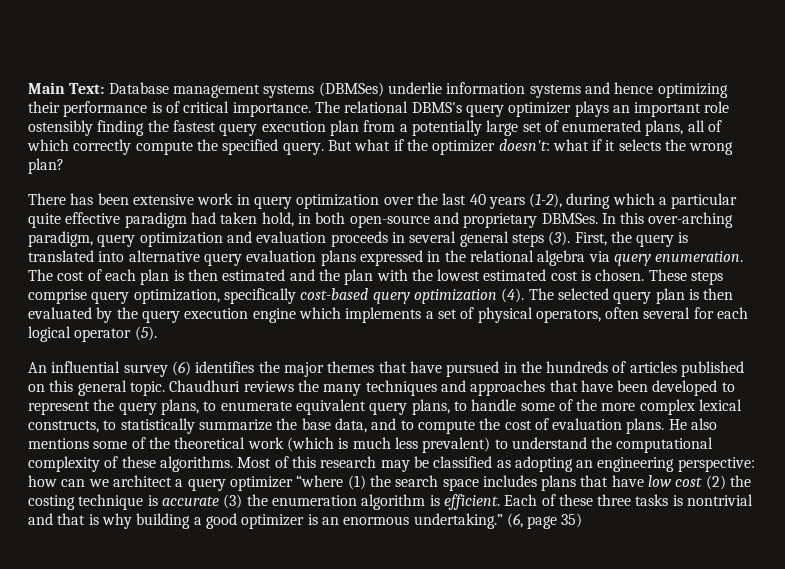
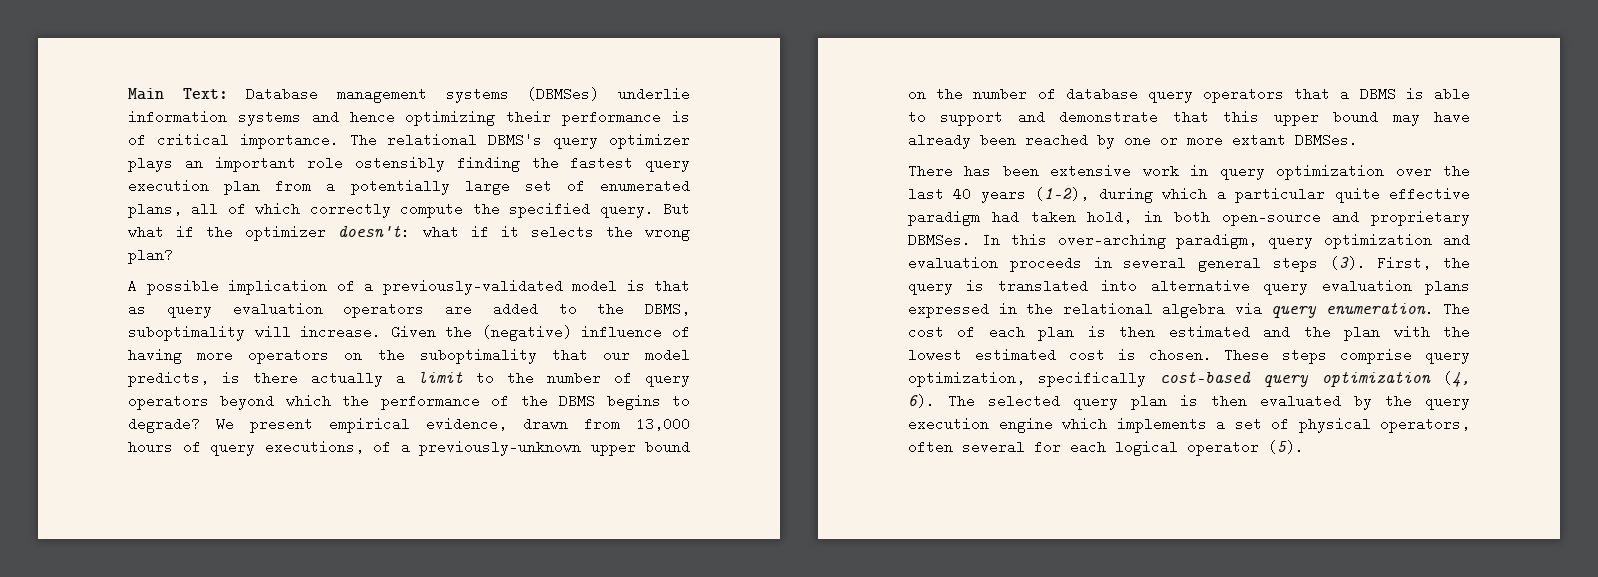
(64, 166) none -> [128,279,690,295] [128,302,690,318] [128,325,690,341] [128,348,690,364] [128,371,690,387] [128,394,691,410] [128,417,690,433] [128,440,690,456] [908,87,1470,103] [908,110,1470,126] [908,133,1358,149] // A possible implication of a previously-validated model is that as query evaluation operators are added to the DBMS, suboptimality will increase. Given the (negative) influence of having more operators on the suboptimality that our model predicts, is there actually a limit to the number of query operators beyond which the performance of the DBMS begins to degrade? We present empirical evidence, drawn from 13,000 hours of query executions, of a previously-unknown upper bound on the number of database query operators that a DBMS is able to support and demonstrate that this upper bound may have already been reached by one or more extant DBMSes.
[501,288,525,303] (4). -> [1443,371,1470,387] [908,394,935,408] (4, 6).
[28,361,745,377] [28,380,735,396] [28,399,743,415] [28,418,718,434] [28,437,714,453] [28,456,755,472] [28,475,752,491] [28,494,754,510] [28,513,583,529] // An influential survey (6) identifies the major themes that have pursued in the hundreds of articles published on this general topic. Chaudhuri reviews the many techniques and approaches that have been developed to represent the query plans, to enumerate equivalent query plans, to handle some of the more complex lexical constructs, to statistically summarize the base data, and to compute the cost of evaluation plans. He also mentions some of the theoretical work (which is much less prevalent) to understand the computational complexity of these algorithms. Most of this research may be classified as adopting an engineering perspective: how can we architect a query optimizer “where (1) the search space includes plans that have low cost (2) the costing technique is accurate (3) the enumeration algorithm is efficient. Each of these three tasks is nontrivial and that is why building a good optimizer is an enormous undertaking.” (6, page 35) -> (1304, 447) none

